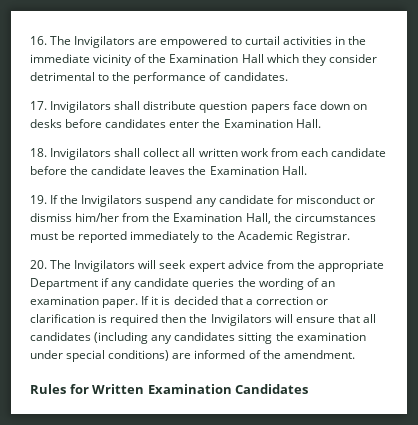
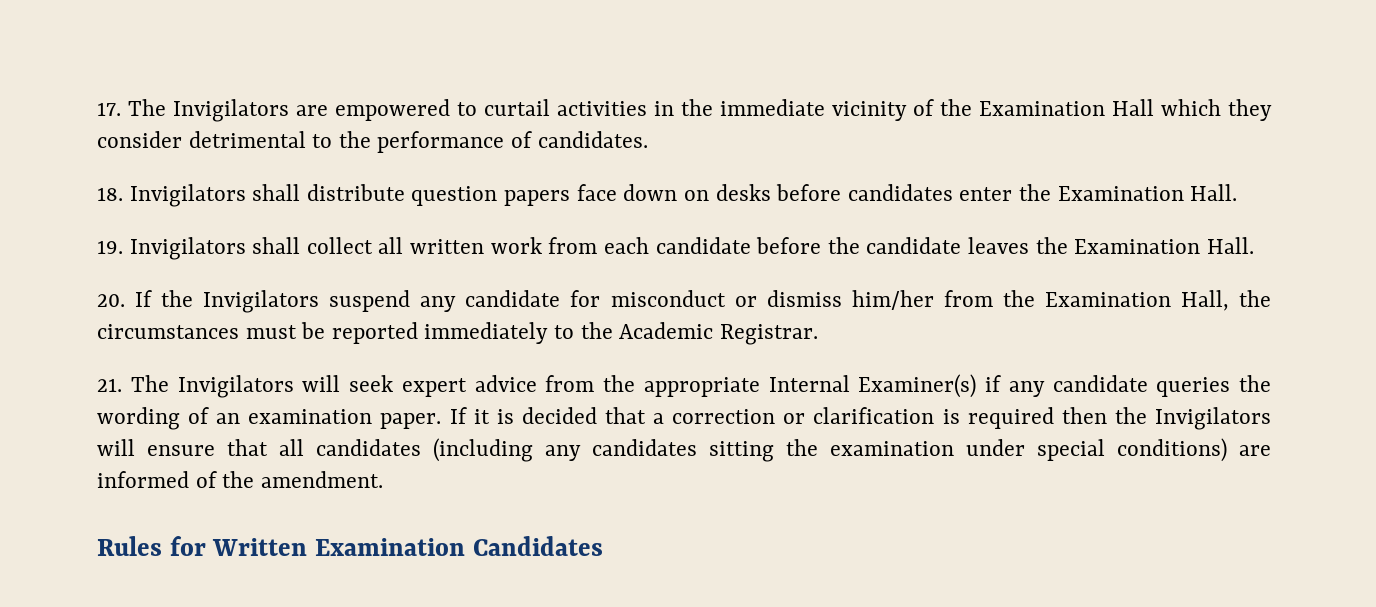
[30,36,47,45] 16. -> [97,102,121,116] 17.
[30,101,47,110] 17. -> [97,187,123,201] 18.
[30,148,47,157] 18. -> [97,240,123,254] 19.
[30,195,47,204] 19. -> [97,294,125,307] 20.
[30,260,47,269] 20. -> [97,378,122,392] 21.
[30,278,98,290] Department -> [768,374,977,398] Internal Examiner(s)

